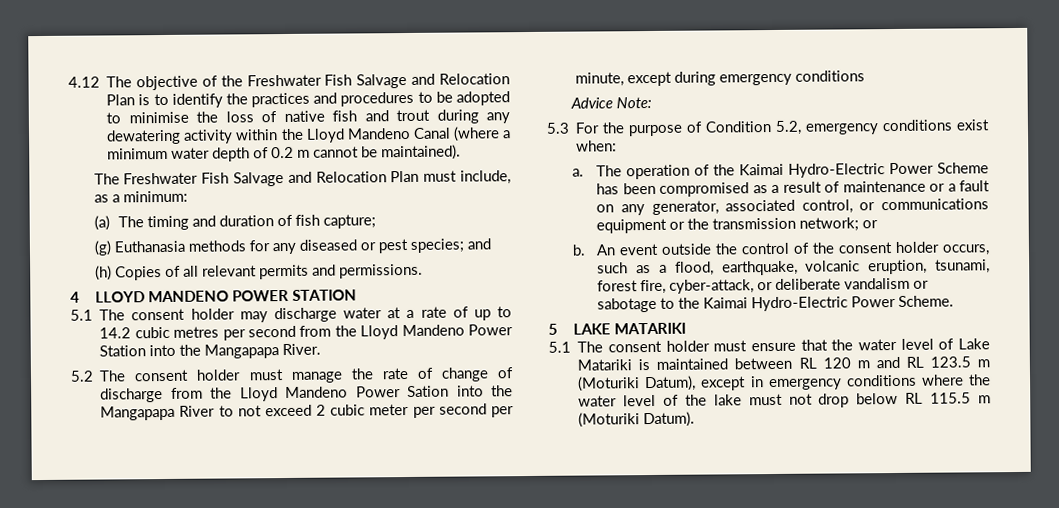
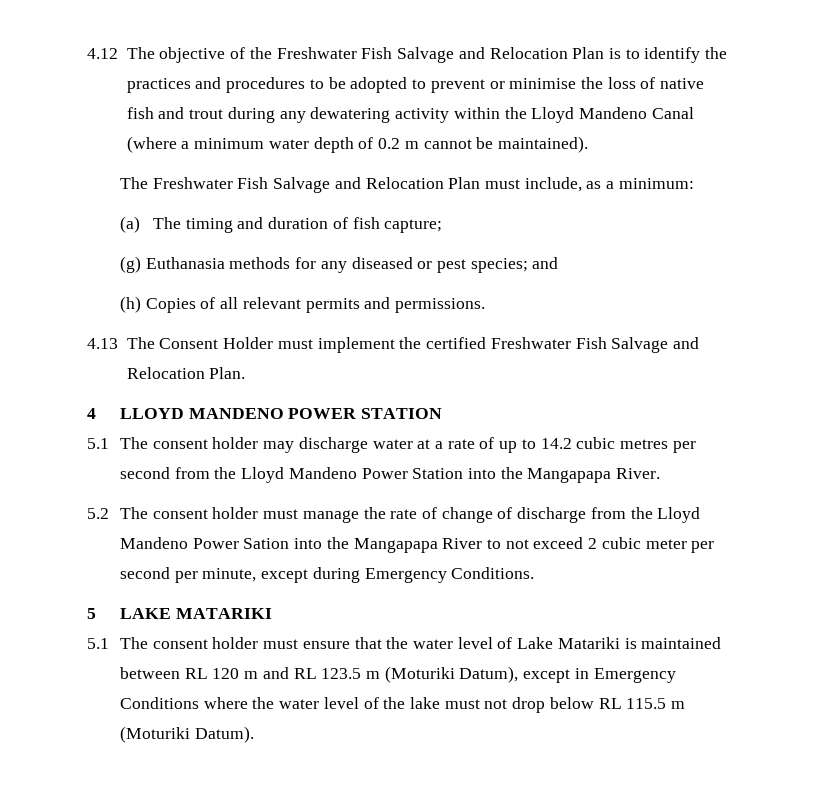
(122, 118) none -> [430,79,505,93] prevent or
(423, 271) none -> [87,337,700,353] [126,367,246,379] // 4.13 The Consent Holder must implement the certified Freshwater Fish Salvage and Relocation Plan.
[719,70,866,86] [569,96,652,109] [546,119,990,137] [576,140,618,152] [571,162,989,180] [596,180,990,197] [596,198,989,216] [596,217,879,234] [571,241,990,256] [597,259,990,276] [597,277,930,295] [597,295,955,313] emergency conditions // Advice Note: // 5.3 For the purpose of Condition 5.2, emergency conditions exist when: // a. The operation of the Kaimai Hydro-Electric Power Scheme has been compromised as a result of maintenance or a fault on any generator, associated control, or communications equipment or the transmission network; or // b. An event outside the control of the consent holder occurs, such as a flood, earthquake, volcanic eruption, tsunami, forest fire, cyber-attack, or deliberate vandalism or sabotage to the Kaimai Hydro-Electric Power Scheme. -> [364,567,535,583] Emergency Conditions.
[768,374,917,391] emergency conditions -> [593,668,676,683] [119,697,199,709] Emergency Conditions

